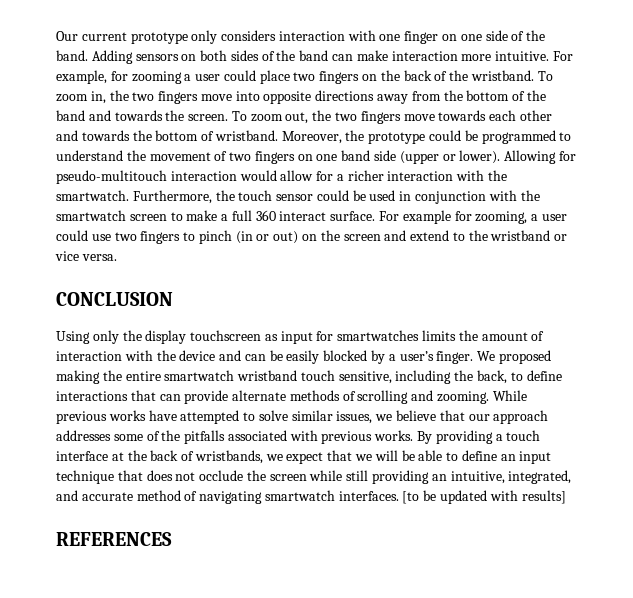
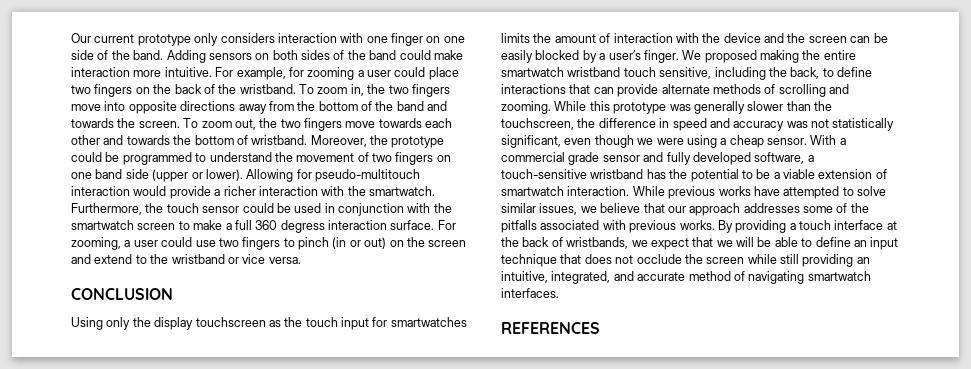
[332,54,354,61] can -> [399,50,431,60] could
[280,170,334,181] allow for -> [169,186,211,199] provide
[279,210,472,224] interact surface. For example for -> [280,220,456,233] degress interaction surface. For
(278, 337) none -> [284,317,338,327] the touch
(242, 355) none -> [787,33,847,43] the screen
(527, 395) none -> [589,101,832,114] [501,118,895,131] [501,135,846,148] [501,152,814,165] [501,169,887,182] [501,186,665,196] this prototype was generally slower than the touchscreen, the difference in speed and accuracy was not statistically significant, even though we were using a cheap sensor. With a commercial grade sensor and fully developed software, a touch-sensitive wristband has the potential to be a viable extension of smartwatch interaction. While
[402,490,566,504] [to be updated with results] -> (559, 293) none

